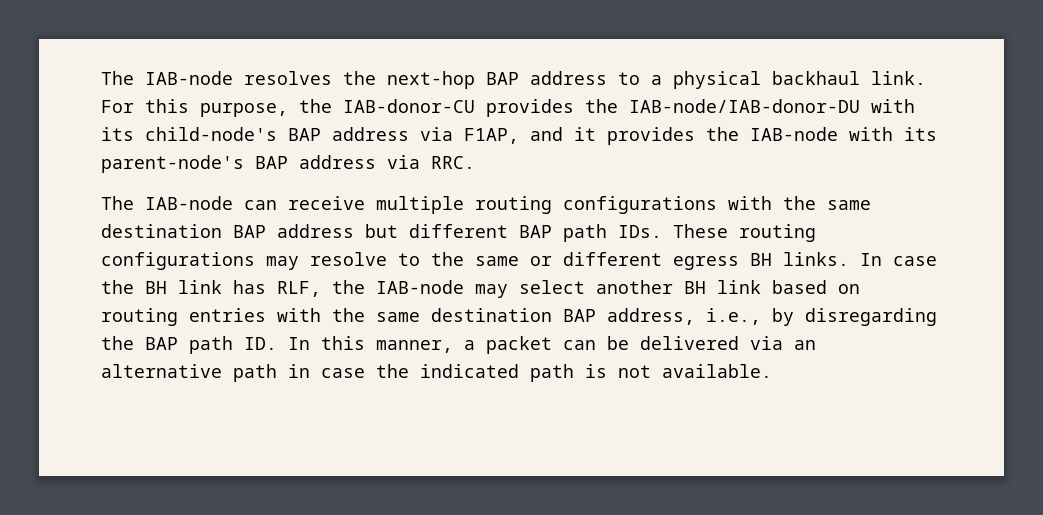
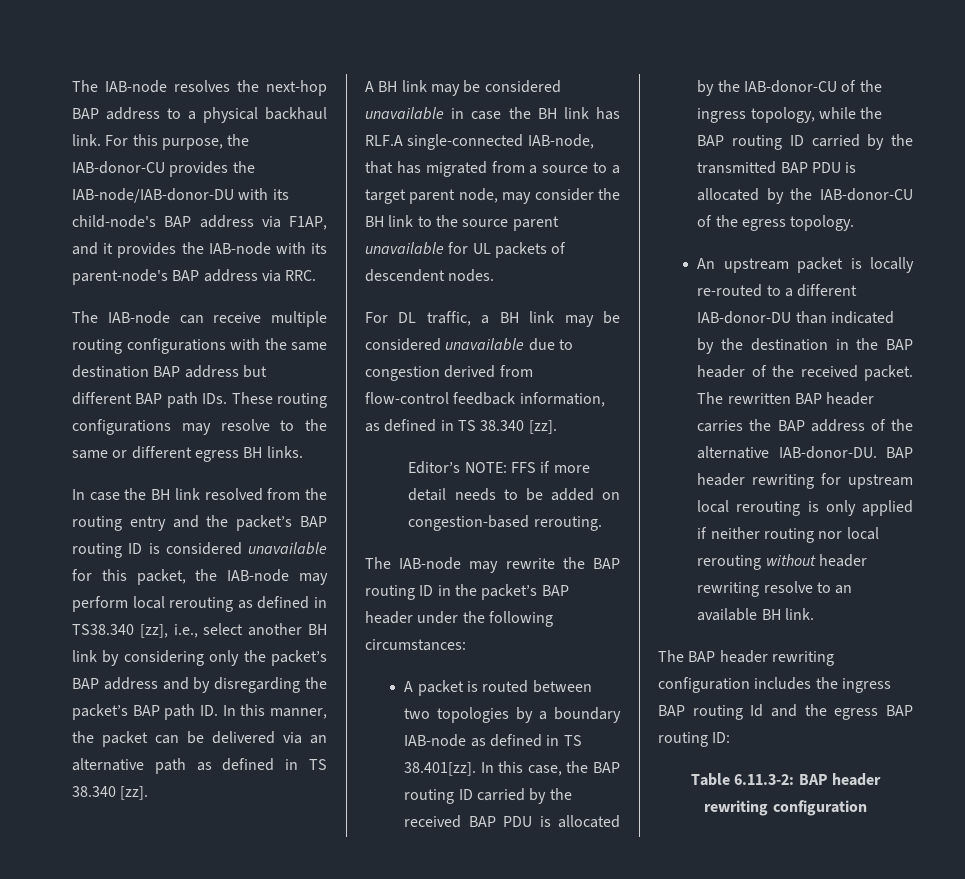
(849, 259) none -> (303, 452) //
[233,280,860,298] [101,308,761,326] has RLF, the IAB-node may select another BH link based on routing entries with the same destination BAP address, i.e., -> [204,488,327,501] [72,515,327,531] [72,542,327,558] [72,569,328,585] [72,596,327,612] [72,623,327,638] [72,650,327,666] [72,677,189,690] resolved from the routing entry and the packet’s BAP routing ID is considered unavailable for this packet, the IAB-node may perform local rerouting as defined in TS38.340 [zz], i.e., select another BH link by considering only the packet’s BAP address and
(134, 343) none -> [72,704,128,720] packet’s
[464,340,475,350] a -> [72,731,94,743] the
[288,364,772,382] in case the indicated path is not available. -> [196,758,327,771] [72,786,149,800] [365,80,561,96] [365,107,620,120] [365,134,594,150] [365,161,620,177] [365,188,620,204] [365,215,559,231] [365,242,567,258] [365,269,495,282] [365,311,620,327] [365,338,573,351] [365,365,533,381] [365,392,605,407] [365,419,557,434] [408,461,590,474] [408,488,620,501] [408,515,602,531] [365,557,620,573] [365,584,569,600] [365,611,553,627] [365,639,466,651] [404,680,592,696] [404,707,621,723] [404,734,582,747] [404,761,620,776] [404,788,572,804] [404,815,620,828] [697,80,882,96] [697,107,883,123] [697,134,913,150] [697,161,857,174] [697,188,913,204] [697,215,855,231] [697,257,914,273] [697,284,858,297] [697,311,894,324] [697,338,913,354] [697,365,913,381] [697,392,875,405] [697,419,913,432] [697,446,913,459] [697,473,913,489] [697,500,913,516] [697,527,879,543] [697,554,867,570] [697,581,853,597] [697,608,814,621] [658,650,834,666] [658,677,891,693] [658,704,913,720] [658,732,731,747] [691,773,881,786] [704,800,867,816] as defined in TS 38.340 [zz]. // A BH link may be considered unavailable in case the BH link has RLF.A single-connected IAB-node, that has migrated from a source to a target parent node, may consider the BH link to the source parent unavailable for UL packets of descendent nodes. // For DL traffic, a BH link may be considered unavailable due to congestion derived from flow-control feedback information, as defined in TS 38.340 [zz]. // Editor’s NOTE: FFS if more detail needs to be added on congestion-based rerouting. // The IAB-node may rewrite the BAP routing ID in the packet’s BAP header under the following circumstances: // A packet is routed between two topologies by a boundary IAB-node as defined in TS 38.401[zz]. In this case, the BAP routing ID carried by the received BAP PDU is allocated by the IAB-donor-CU of the ingress topology, while the BAP routing ID carried by the transmitted BAP PDU is allocated by the IAB-donor-CU of the egress topology. // An upstream packet is locally re-routed to a different IAB-donor-DU than indicated by the destination in the BAP header of the received packet. The rewritten BAP header carries the BAP address of the alternative IAB-donor-DU. BAP header rewriting for upstream local rerouting is only applied if neither routing nor local rerouting without header rewriting resolve to an available BH link. // The BAP header rewriting configuration includes the ingress BAP routing Id and the egress BAP routing ID: // Table 6.11.3-2: BAP header rewriting configuration

